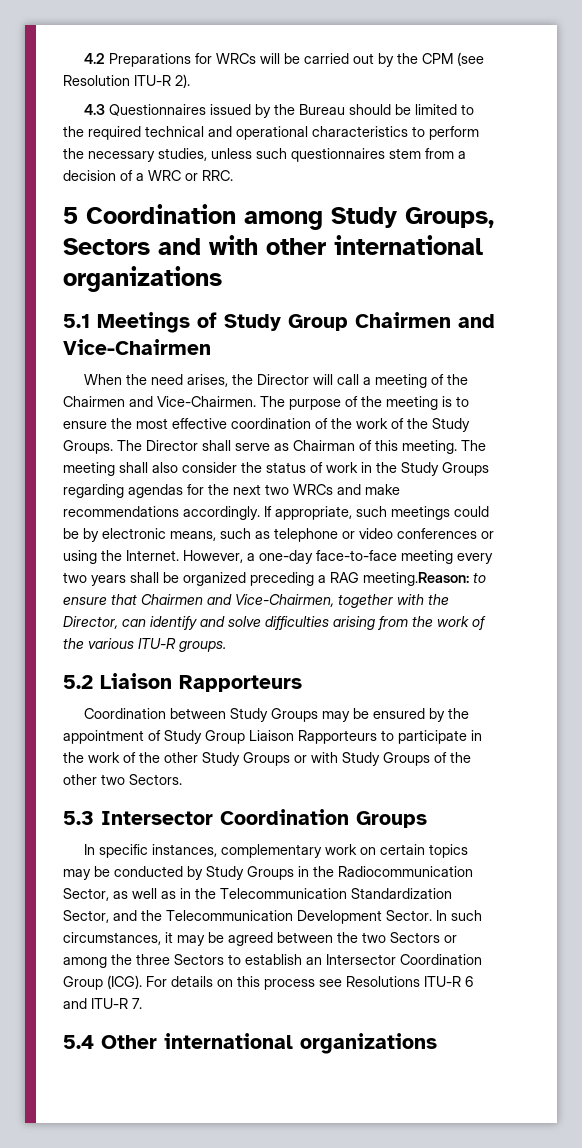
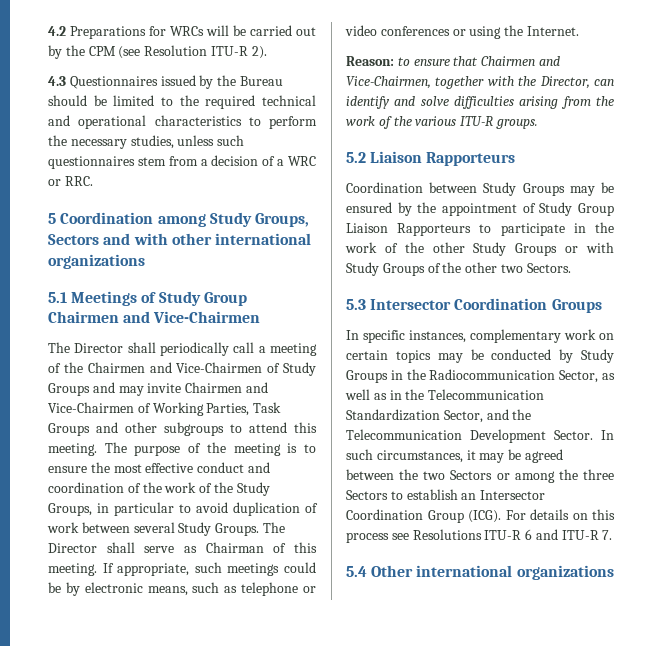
[83,374,333,387] When the need arises, the Director will -> [48,342,229,356] The Director shall periodically
[157,396,256,407] Vice-Chairmen. -> [176,362,316,376] [48,382,268,396] [48,402,282,416] [48,422,317,436] [48,443,97,456] Vice-Chairmen of Study Groups and may invite Chairmen and Vice-Chairmen of Working Parties, Task Groups and other subgroups to attend this meeting.
(227, 423) none -> [197,462,270,473] conduct and
(470, 425) none -> [48,502,318,516] [47,522,212,536] Groups, in particular to avoid duplication of work between several Study
[461,440,486,451] [63,462,489,476] [63,484,400,498] [63,506,260,520] The meeting shall also consider the status of work in the Study Groups regarding agendas for the next two WRCs and make recommendations accordingly. -> (97, 569) none
[183,550,493,564] [63,572,469,586] However, a one-day face-to-face meeting every two years shall be organized preceding a RAG meeting.Reason: -> [346,56,394,66] // Reason:

